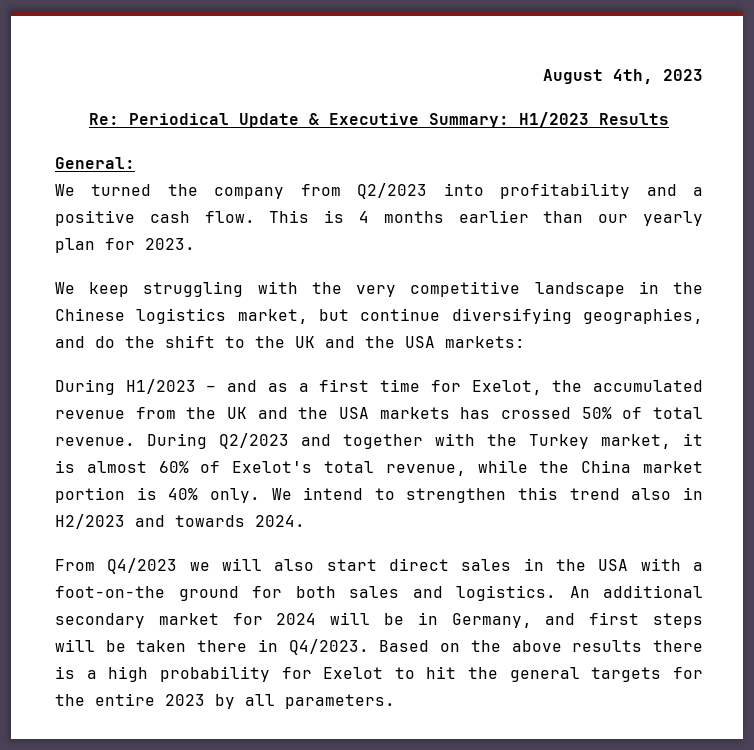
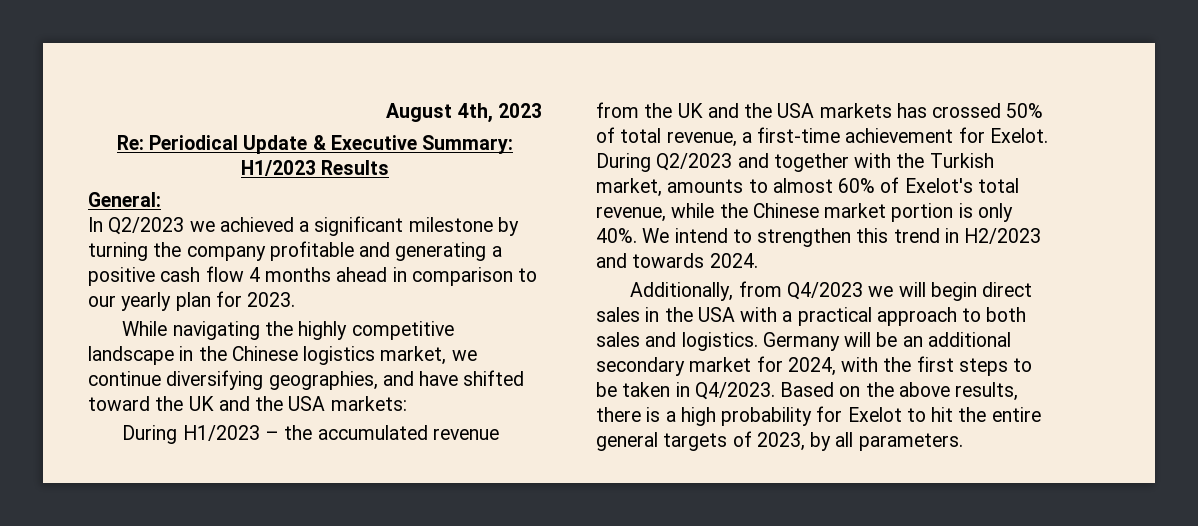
[55,183,703,199] [55,210,584,226] We turned the company from Q2/2023 into profitability and a positive cash flow. This is 4 months earlier than -> [88,216,519,236] [88,241,502,261] [88,266,538,286] In Q2/2023 we achieved a significant milestone by turning the company profitable and generating a positive cash flow 4 months ahead in comparison to
[55,281,397,297] We keep struggling with the very -> [122,321,348,340] While navigating the highly
[319,309,349,321] but -> [451,350,477,361] we
[95,335,245,348] do the shift to -> [419,370,525,386] [88,396,150,411] have shifted toward
[227,379,542,395] and as a first time for Exelot, -> (279, 435) none
[55,437,135,446] revenue. -> [666,127,1048,147] revenue, a first-time achievement for Exelot.
[529,433,703,449] [55,460,75,473] Turkey market, it is -> [929,153,994,168] [596,178,768,197] Turkish market, amounts to
[581,460,632,473] China -> [752,203,819,218] Chinese
[168,488,260,503] 40% only. -> [977,203,1013,222] [596,228,637,243] only 40%.
[631,488,672,500] also -> (940, 235) none
[55,559,95,571] From -> [630,281,782,301] Additionally, from
[274,559,377,571] also start -> [930,282,977,301] begin
[55,586,282,601] foot-on-the ground for -> [797,307,982,326] practical approach to
[569,585,703,598] [55,612,576,628] An additional secondary market for 2024 will be in Germany, and -> [762,332,1011,351] [596,356,912,376] Germany will be an additional secondary market for 2024, with the
[55,639,95,652] will -> [1013,358,1033,372] to
[197,640,248,652] there -> (671, 389) none
[572,640,643,652] results -> [955,382,1019,401] results,
(499, 673) none -> [991,407,1041,422] entire
[673,667,703,679] [55,693,205,706] for the entire 2023 -> [732,431,805,451] of 2023,

